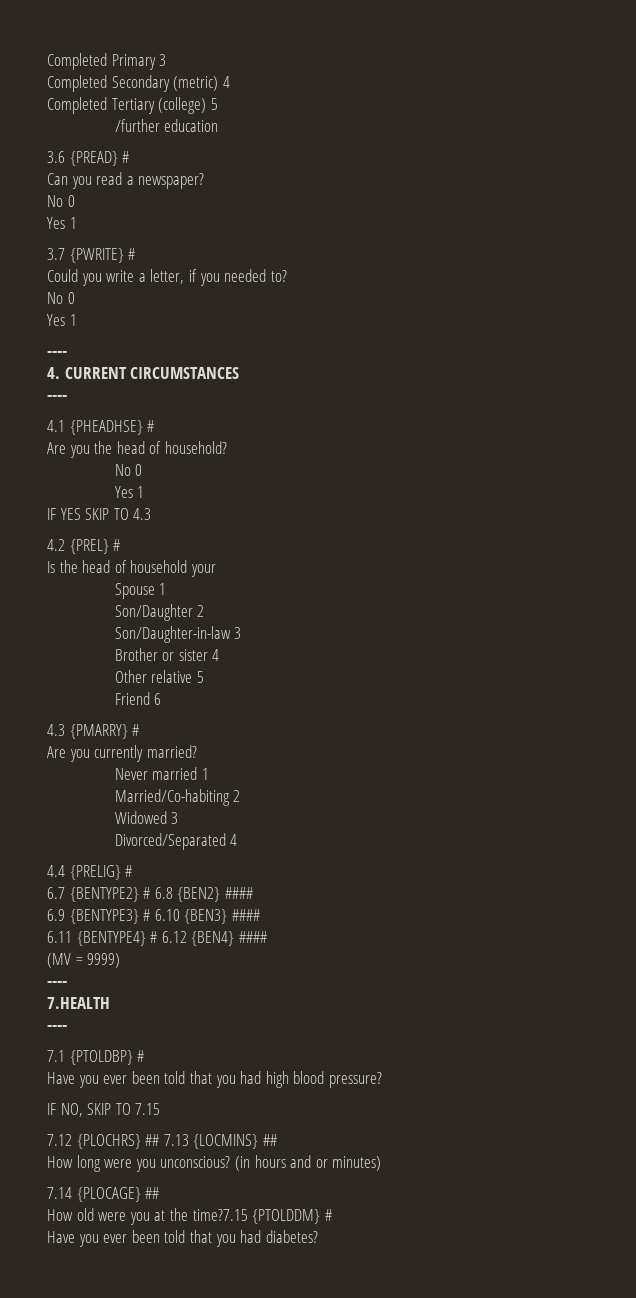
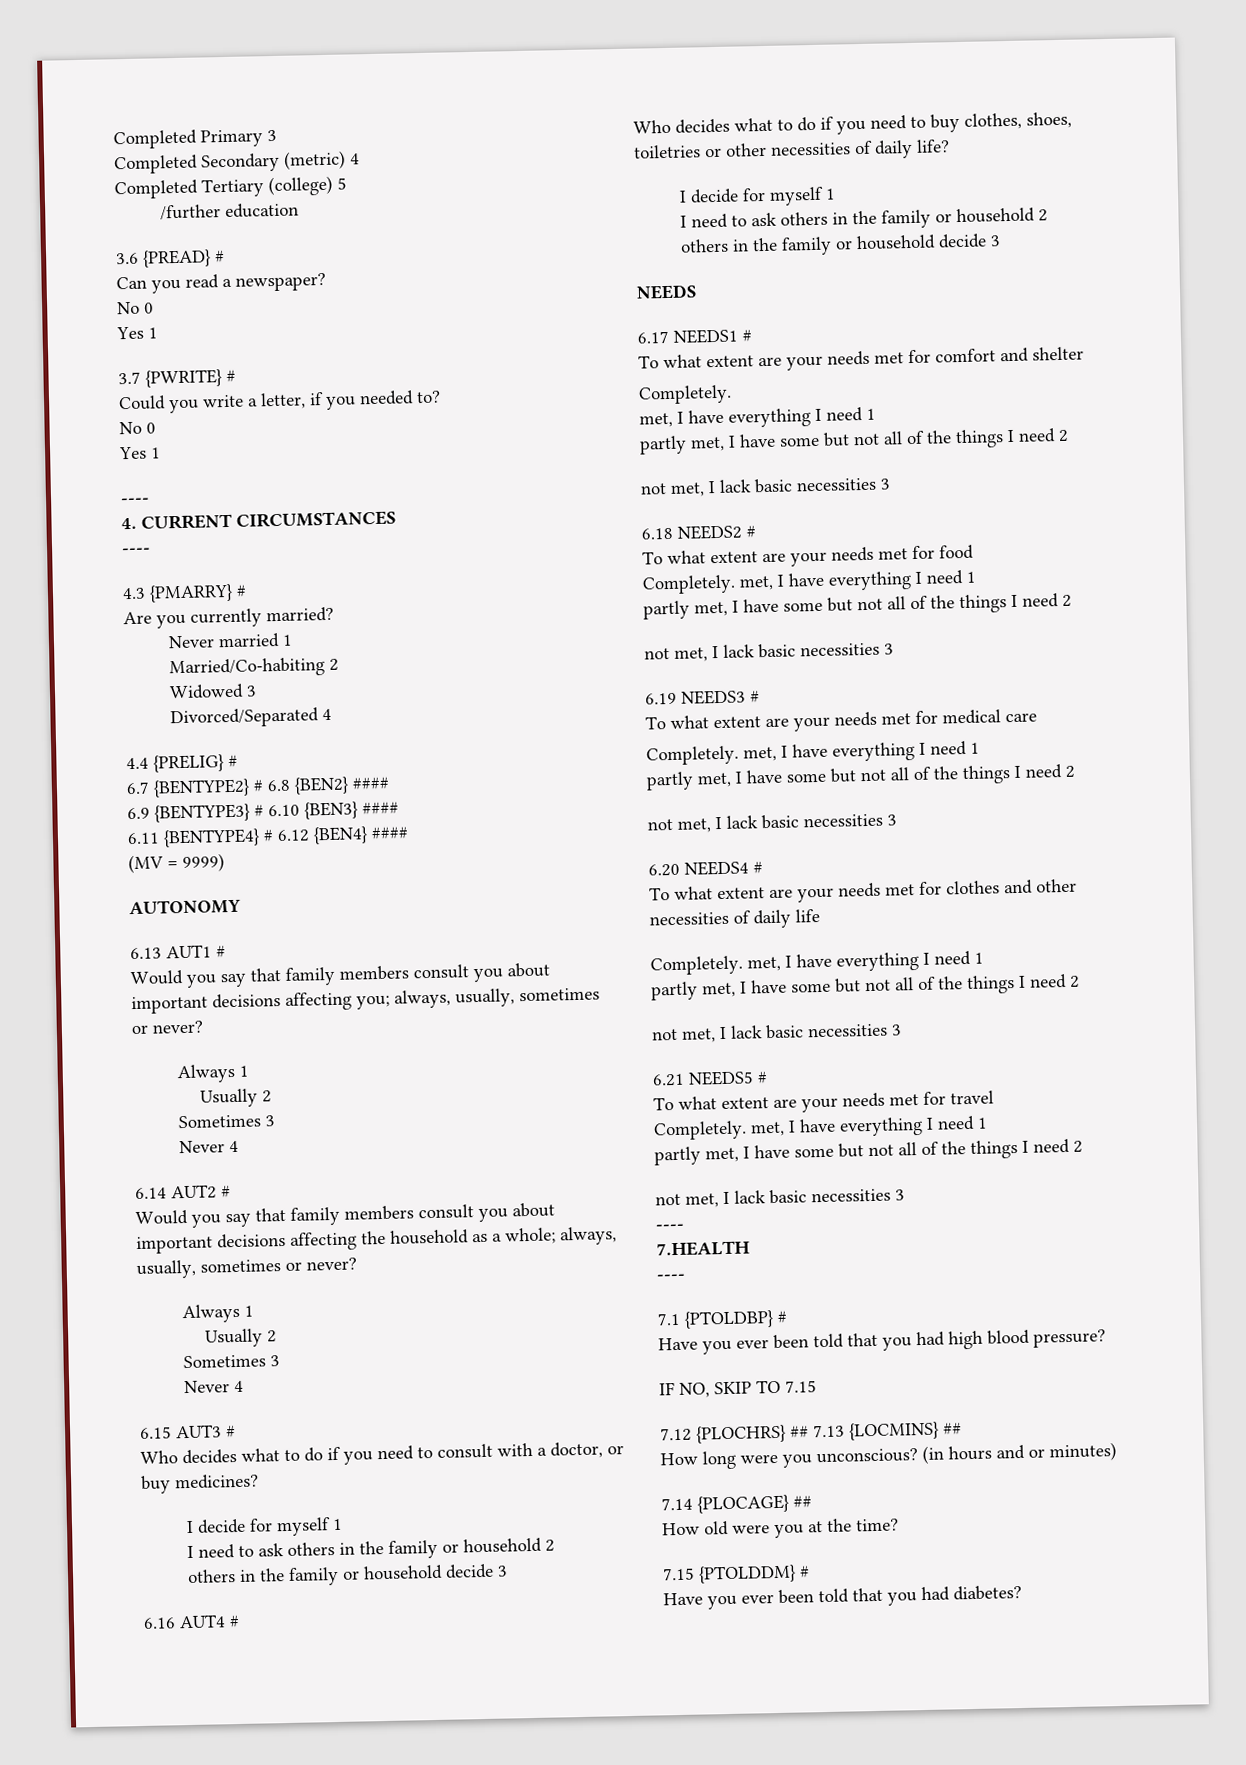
[47,420,155,435] [47,441,227,458] [114,464,143,476] [114,486,145,498] [47,508,152,520] [47,539,121,554] [47,560,216,577] [114,583,167,599] [114,604,205,621] [114,626,242,643] [114,648,220,661] [114,670,204,683] [114,692,162,705] // 4.1 {PHEADHSE} # // Are you the head of household? // No 0 // Yes 1 // IF YES SKIP TO 4.3 // 4.2 {PREL} # // Is the head of household your // Spouse 1 // Son/Daughter 2 // Son/Daughter-in-law 3 // Brother or sister 4 // Other relative 5 // Friend 6 -> (151, 551) none
(121, 960) none -> [129,898,241,916] [130,944,226,960] [130,962,550,988] [131,987,600,1015] [131,1020,203,1035] [176,1063,249,1084] [200,1088,273,1108] [177,1114,275,1129] [178,1140,239,1154] [135,1184,231,1200] [135,1202,555,1228] [136,1226,617,1255] [136,1257,357,1280] [181,1303,254,1324] [205,1328,278,1348] [182,1354,280,1369] [183,1380,244,1394] [140,1424,236,1439] [140,1441,624,1465] [141,1473,259,1494] [185,1517,343,1537] [186,1537,555,1559] [186,1563,508,1586] [143,1614,240,1629] [633,111,1072,135] [633,139,950,159] [678,186,836,206] [679,207,1048,229] [679,233,1001,256] [636,284,697,300] [637,328,752,344] [638,346,1084,371] [638,384,732,405] [639,407,876,428] [639,428,1069,455] [640,477,891,497] [641,524,756,540] [642,544,974,567] [642,569,976,595] [643,593,1072,620] [644,642,894,662] [645,689,760,705] [645,709,1037,732] [646,740,980,766] [646,764,1075,791] [647,813,897,833] [648,860,763,877] [649,878,1077,903] [649,908,820,929] [650,950,984,976] [651,973,1080,1001] [652,1023,902,1043] [652,1070,768,1087] [653,1090,994,1113] [653,1115,988,1141] [654,1138,1083,1166] [655,1188,905,1208] // AUTONOMY // 6.13 AUT1 # // Would you say that family members consult you about important decisions affecting you; always, usually, sometimes or never? // Always 1 // Usually 2 // Sometimes 3 // Never 4 // 6.14 AUT2 # // Would you say that family members consult you about important decisions affecting the household as a whole; always, usually, sometimes or never? // Always 1 // Usually 2 // Sometimes 3 // Never 4 // 6.15 AUT3 # // Who decides what to do if you need to consult with a doctor, or buy medicines? // I decide for myself 1 // I need to ask others in the family or household 2 // others in the family or household decide 3 // 6.16 AUT4 # // Who decides what to do if you need to buy clothes, shoes, toiletries or other necessities of daily life? // I decide for myself 1 // I need to ask others in the family or household 2 // others in the family or household decide 3 // NEEDS // 6.17 NEEDS1 # // To what extent are your needs met for comfort and shelter // Completely. // met, I have everything I need 1 // partly met, I have some but not all of the things I need 2 // not met, I lack basic necessities 3 // 6.18 NEEDS2 # // To what extent are your needs met for food // Completely. met, I have everything I need 1 // partly met, I have some but not all of the things I need 2 // not met, I lack basic necessities 3 // 6.19 NEEDS3 # // To what extent are your needs met for medical care // Completely. met, I have everything I need 1 // partly met, I have some but not all of the things I need 2 // not met, I lack basic necessities 3 // 6.20 NEEDS4 # // To what extent are your needs met for clothes and other necessities of daily life // Completely. met, I have everything I need 1 // partly met, I have some but not all of the things I need 2 // not met, I lack basic necessities 3 // 6.21 NEEDS5 # // To what extent are your needs met for travel // Completely. met, I have everything I need 1 // partly met, I have some but not all of the things I need 2 // not met, I lack basic necessities 3
[192,1209,248,1221] time?7.15 -> [856,1518,899,1532] [663,1567,695,1581] time? // 7.15

